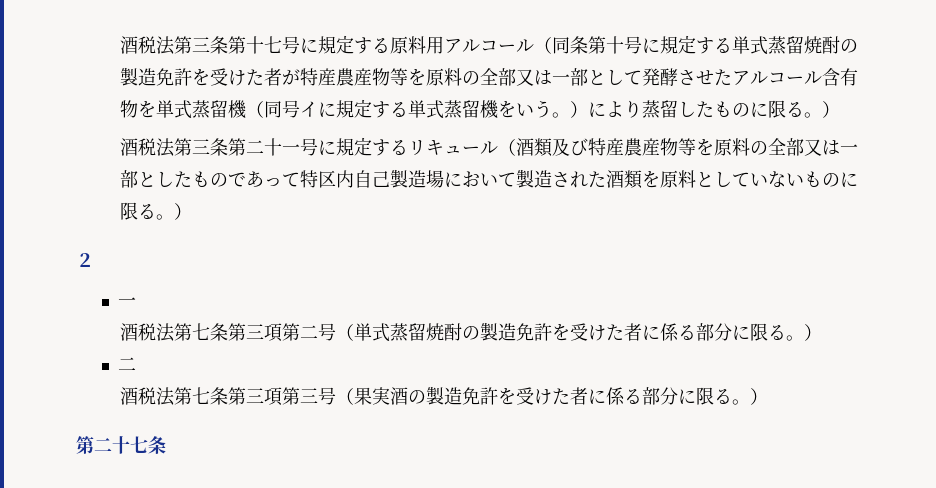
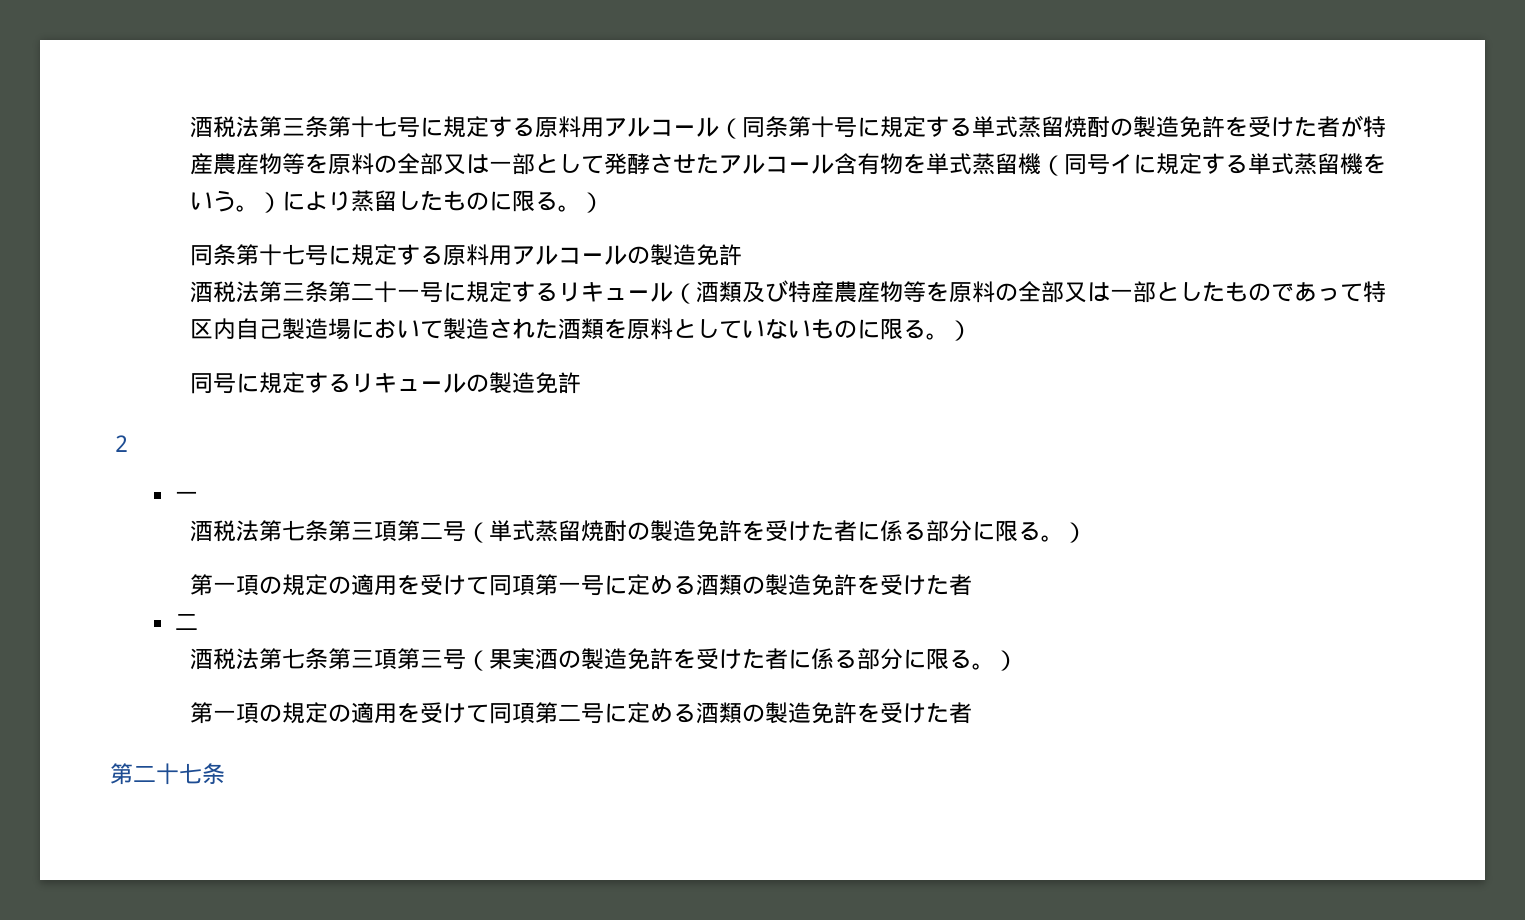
(841, 109) none -> [189,244,742,266] // 同条第十七号に規定する原料用アルコールの製造免許
(193, 211) none -> [189,372,581,394] // 同号に規定するリキュールの製造免許
(823, 332) none -> [189,574,972,596] // 第一項の規定の適用を受けて同項第一号に定める酒類の製造免許を受けた者
(769, 396) none -> [189,702,972,724] // 第一項の規定の適用を受けて同項第二号に定める酒類の製造免許を受けた者

